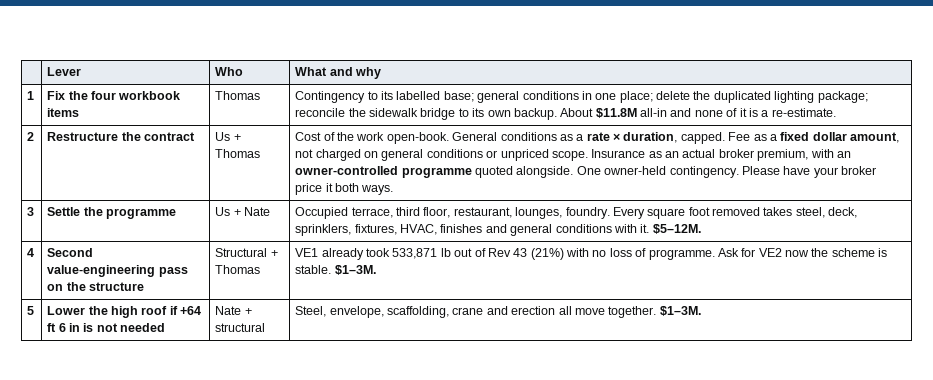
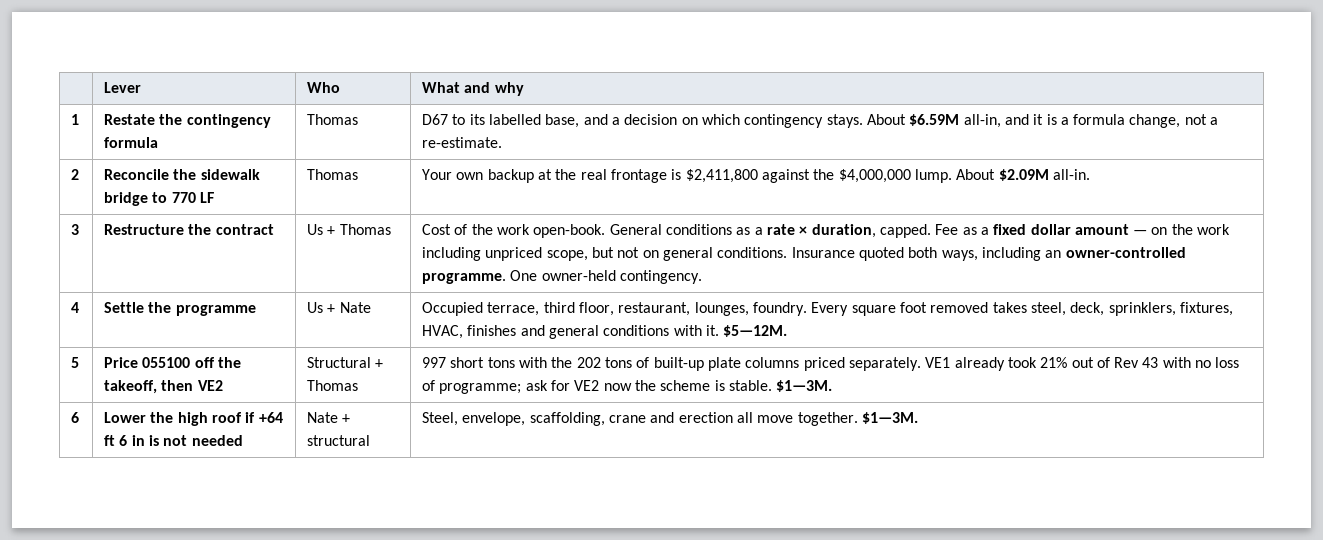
[47,91,181,100] [47,108,80,117] [215,91,261,100] [295,91,366,103] Fix the four workbook items | Thomas | Contingency -> [104,114,271,128] [104,137,159,148] [307,114,359,125] [422,114,449,125] Restate the contingency formula | Thomas | D67
[443,91,868,103] [295,108,836,120] [27,132,35,141] base; general conditions in one place; delete the duplicated lighting package; reconcile the sidewalk bridge to its own backup. About $11.8M all-in and none of it is a re-estimate. // 2 -> [545,114,1219,128] [422,137,503,148] [71,169,80,180] [104,169,260,180] [104,192,215,206] [307,169,359,180] [422,169,1090,183] [71,224,80,235] base, and a decision on which contingency stays. About $6.59M all-in, and it is a formula change, not a re-estimate. // 2 | Reconcile the sidewalk bridge to 770 LF | Thomas | Your own backup at the real frontage is $2,411,800 against the $4,000,000 lump. About $2.09M all-in. // 3
[850,132,900,143] [295,149,851,161] [295,166,877,178] [295,183,394,195] [27,207,35,216] amount, not charged on general conditions or unpriced scope. Insurance as an actual broker premium, with an owner-controlled programme quoted alongside. One owner-held contingency. Please have your broker price it both ways. // 3 -> [1074,224,1231,235] [422,247,1186,261] [422,270,703,284] [71,302,80,313] amount — on the work including unpriced scope, but not on general conditions. Insurance quoted both ways, including an owner-controlled programme. One owner-held contingency. // 4
[652,224,701,234] [27,248,35,257] [47,248,94,257] [47,265,188,277] [47,282,145,291] [215,248,278,257] [215,265,261,274] $5–12M. // 4 | Second value-engineering pass on the structure | Structural + Thomas | -> [723,325,788,337] [71,357,80,368] [104,357,242,368] [104,380,223,394] [307,357,384,368] [307,380,359,391] [422,357,921,371] $5—12M. // 5 | Price 055100 off the takeoff, then VE2 | Structural + Thomas | 997 short tons with the 202 tons of built-up plate columns priced separately.
[392,248,451,259] 533,871 lb -> [1040,357,1068,368] 21%
[530,248,564,260] (21%) -> (1159, 362) none
[648,248,739,260] programme. Ask -> [439,380,548,394] programme; ask
[334,265,376,275] [27,306,35,315] $1–3M. // 5 -> [776,380,833,392] [71,412,80,423] $1—3M. // 6
[659,306,701,316] $1–3M. -> [861,412,918,424] $1—3M.

